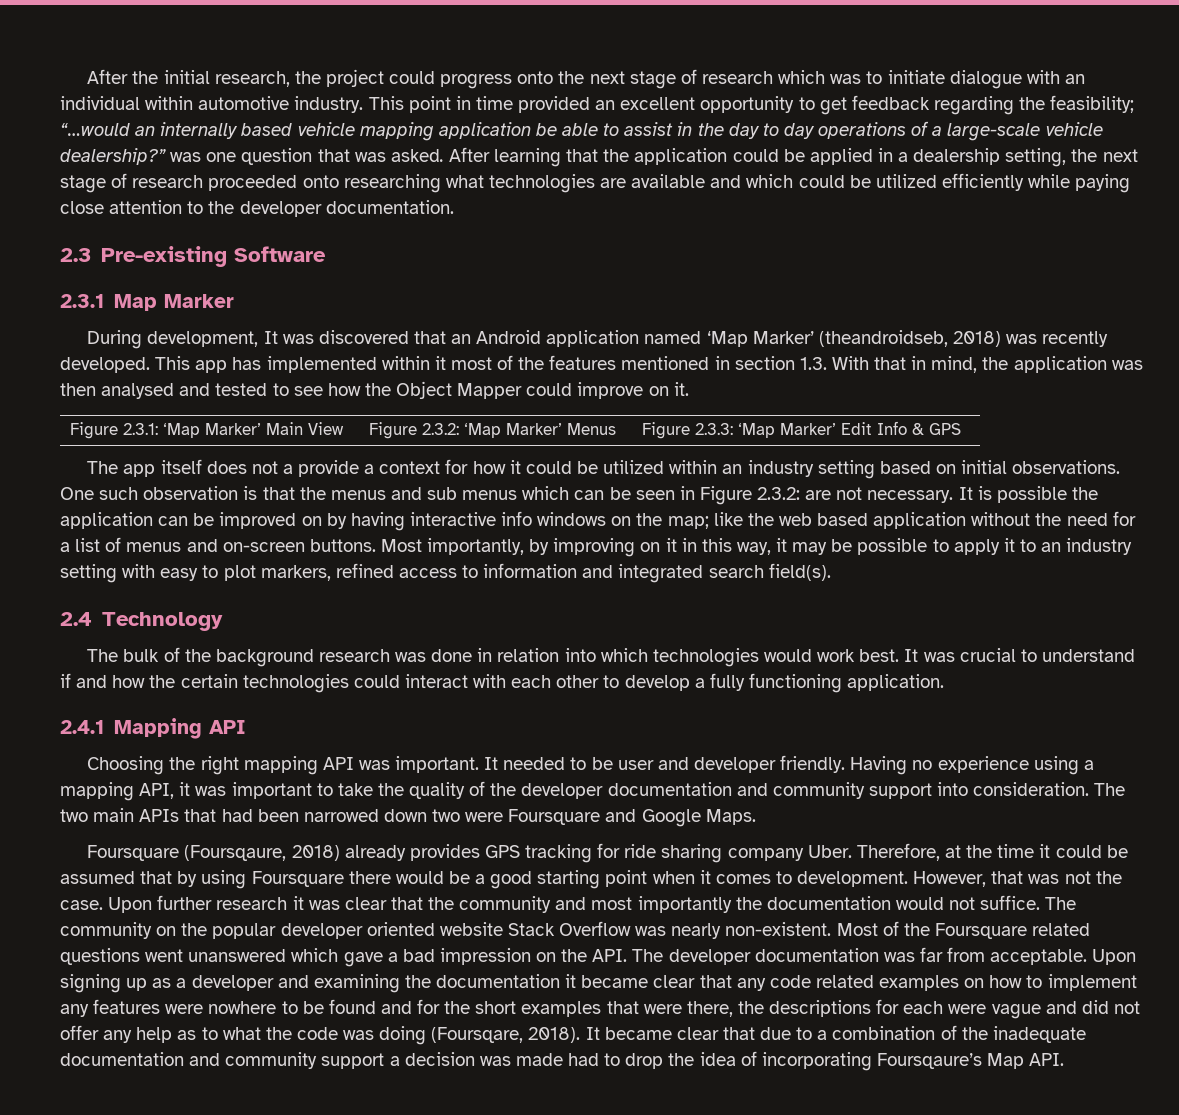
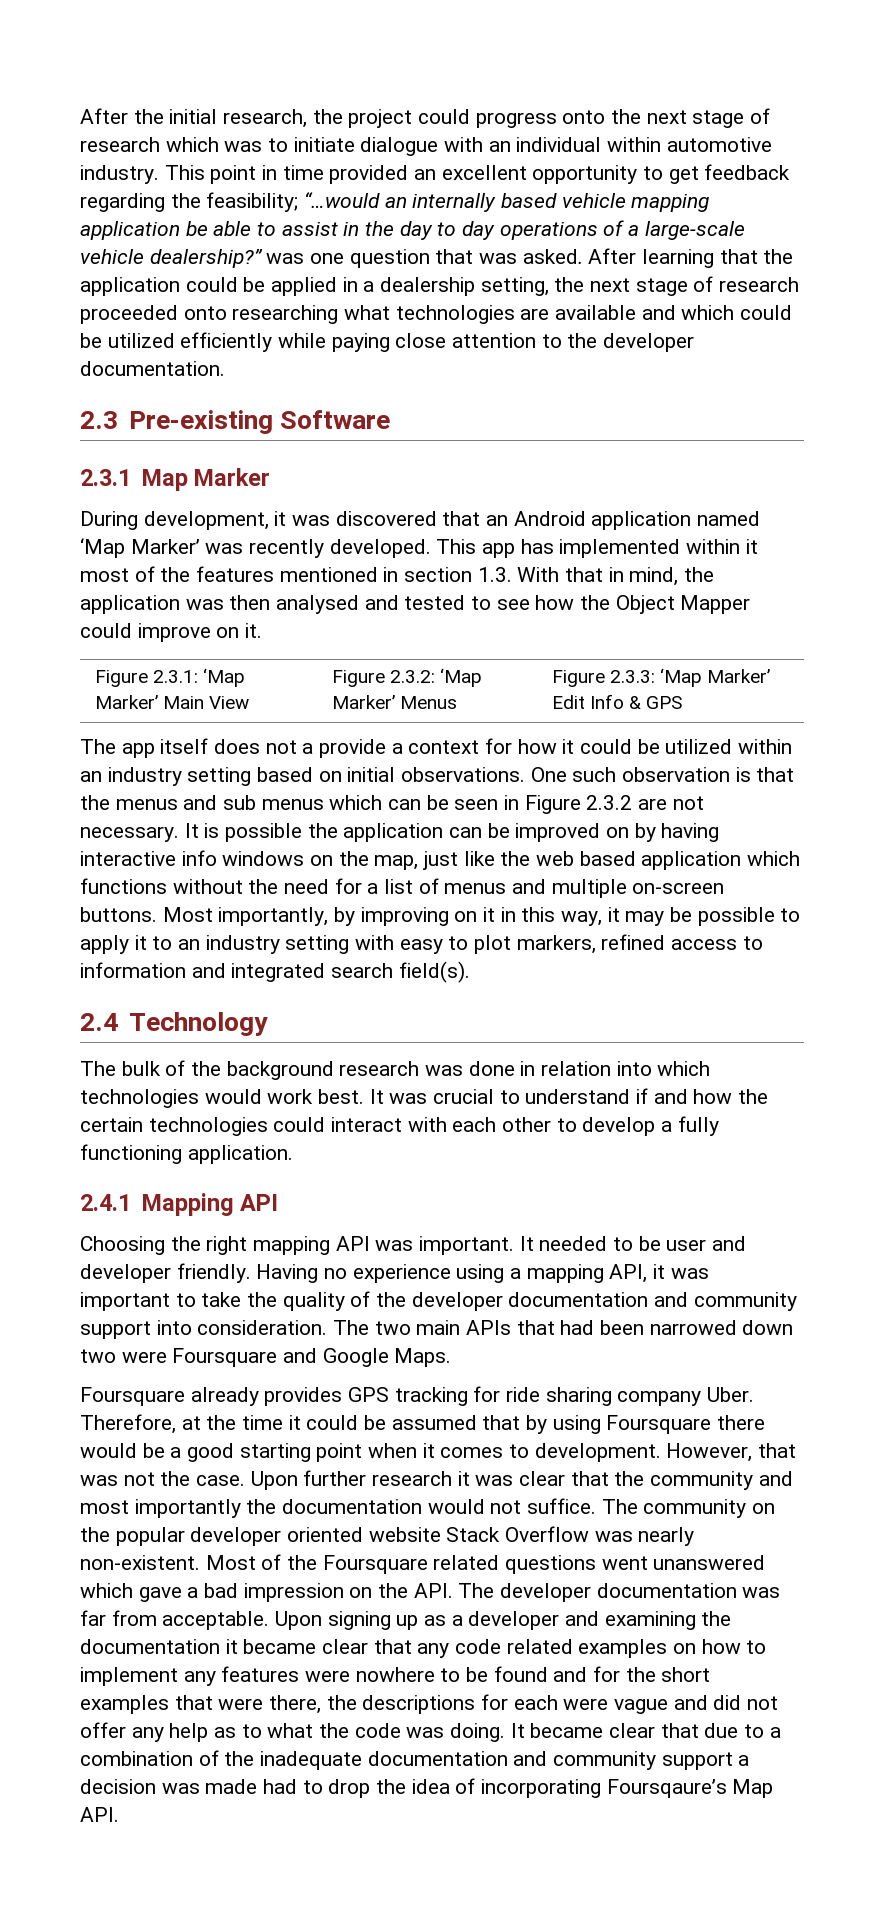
[263,331,278,344] It -> [274,511,287,526] it
[818,330,1001,347] (theandroidseb, 2018) -> (200, 546) none
[757,487,801,500] 2.3.2: -> [586,795,633,810] 2.3.2
[667,516,709,529] map; -> [374,851,459,870] map, just
(967, 520) none -> [747,851,801,866] [80,878,167,894] which functions
(218, 545) none -> [551,879,627,898] multiple
[184,845,340,861] (Foursqaure, 2018) -> (185, 1396) none
[379,1026,581,1045] doing (Foursqare, 2018). -> [450,1723,506,1742] doing.

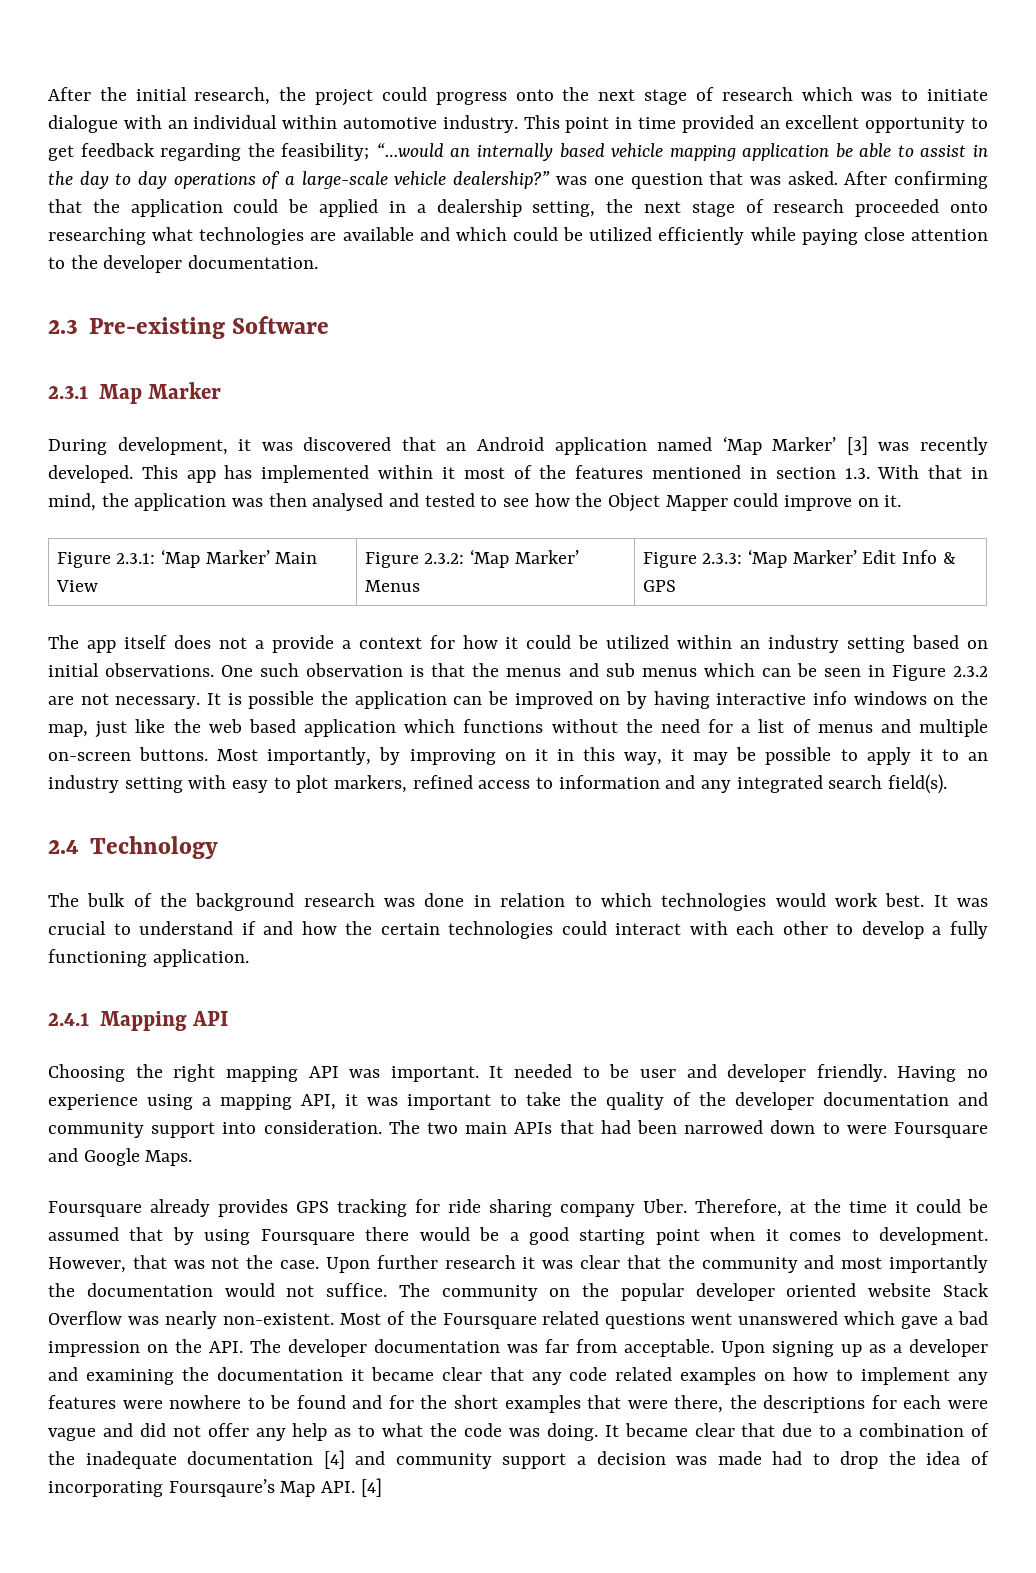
[642,249,715,268] learning -> [893,171,988,189] confirming
(200, 546) none -> [846,436,868,455] [3]
(226, 970) none -> [701,780,732,793] any
[616,1061,652,1076] into -> [574,895,592,907] to
[80,1349,116,1363] two -> [822,1122,840,1134] to
(508, 1758) none -> [323,1450,345,1469] [4]
(119, 1814) none -> [360,1478,382,1497] [4]

